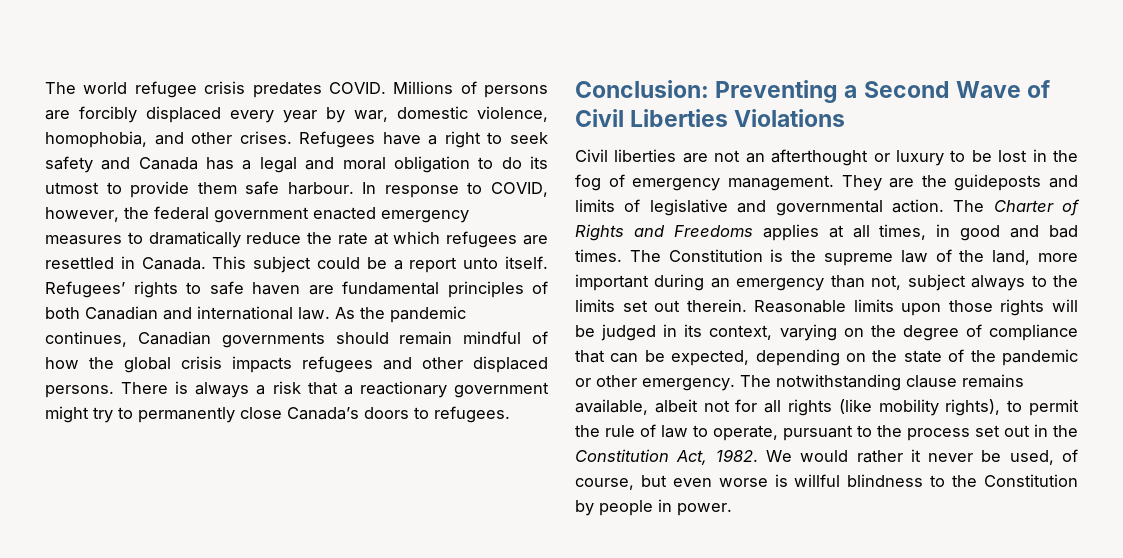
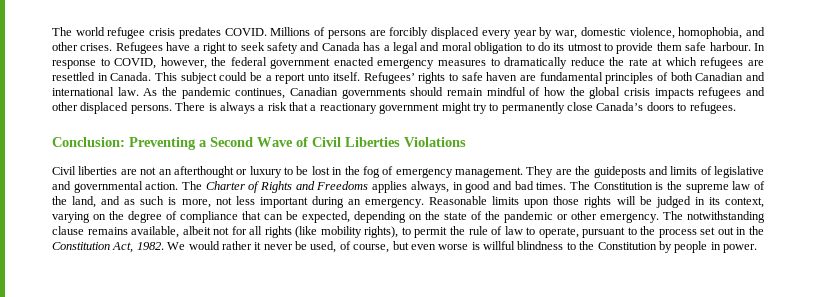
[828,224,927,240] at all times, -> [410,181,449,193] always,
[1038,253,1078,262] [575,274,1078,291] [575,299,747,312] more important during an emergency than not, subject always to the limits set out therein. -> [101,196,425,208] and as such is more, not less important during an emergency.

